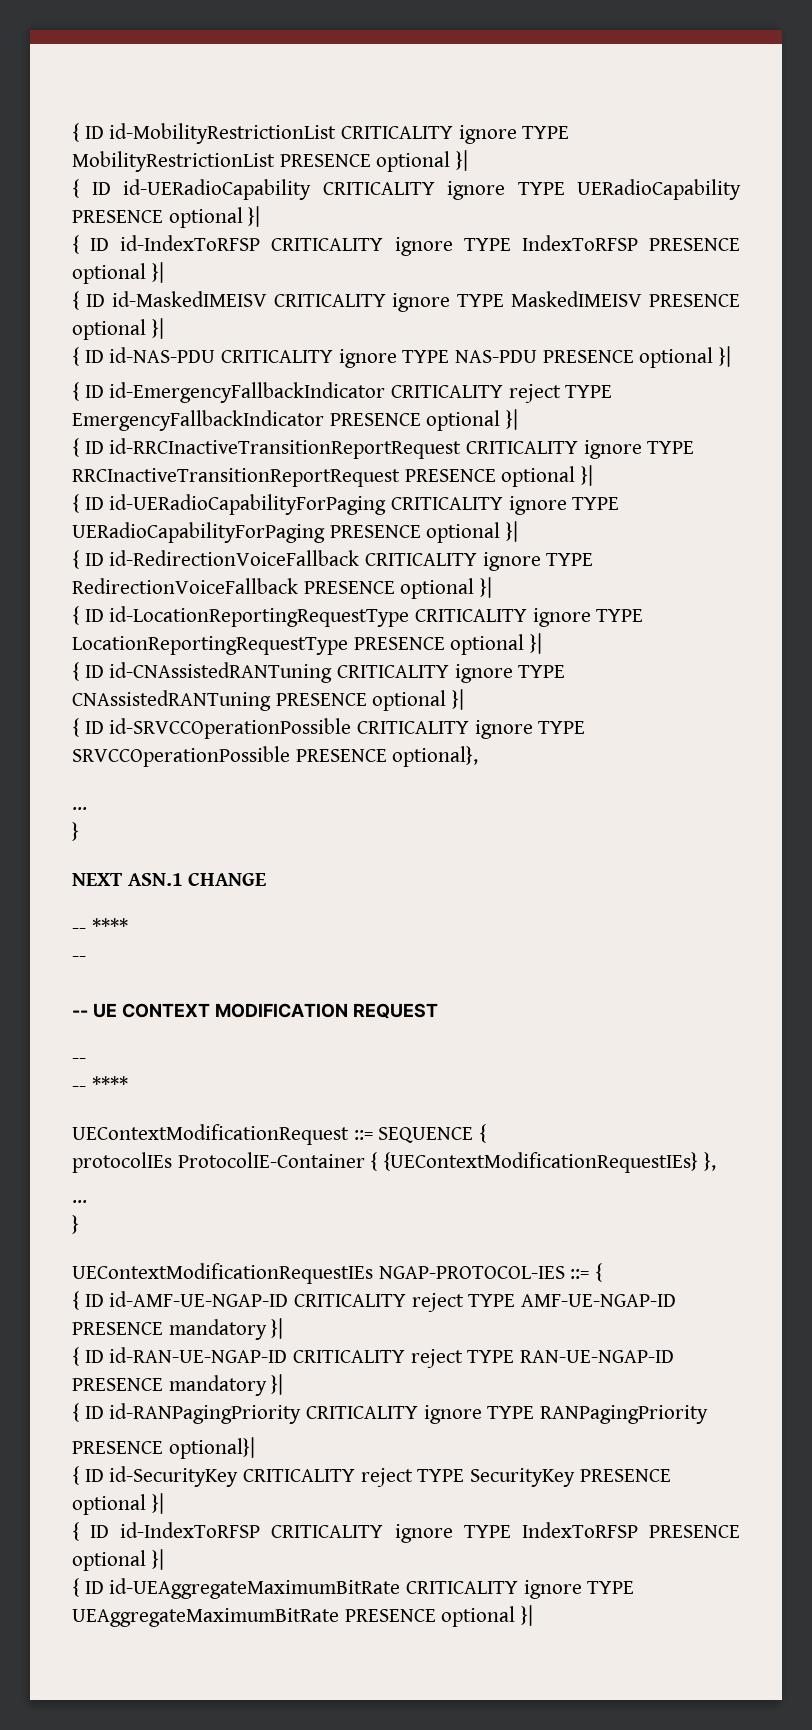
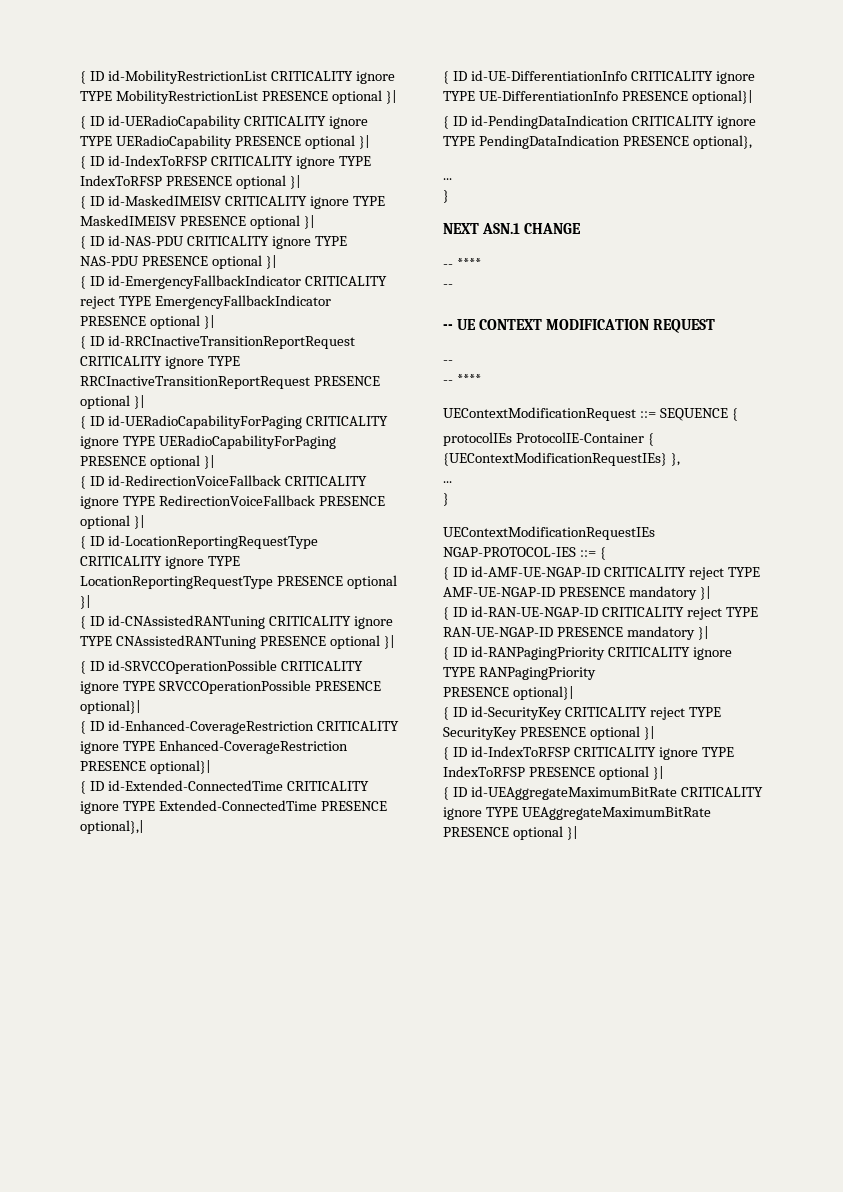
(387, 755) none -> [80,700,141,714] [80,720,399,734] [80,740,348,754] [80,760,211,774] [80,780,369,794] [80,800,387,814] [80,820,144,834] [443,70,755,84] [443,90,753,104] [443,115,756,129] [443,135,689,149] optional}| // { ID id-Enhanced-CoverageRestriction CRITICALITY ignore TYPE Enhanced-CoverageRestriction PRESENCE optional}| // { ID id-Extended-ConnectedTime CRITICALITY ignore TYPE Extended-ConnectedTime PRESENCE optional},| // { ID id-UE-DifferentiationInfo CRITICALITY ignore TYPE UE-DifferentiationInfo PRESENCE optional}| // { ID id-PendingDataIndication CRITICALITY ignore TYPE PendingDataIndication PRESENCE

